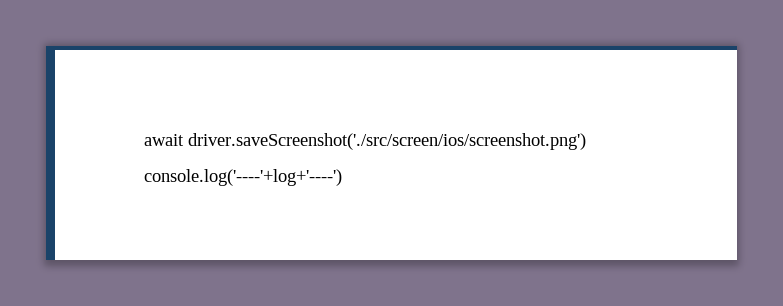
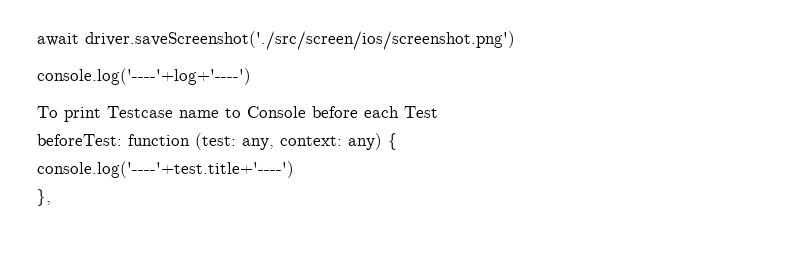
(342, 177) none -> [37,106,438,122] [37,133,397,150] [37,161,294,178] [37,189,51,206] // To print Testcase name to Console before each Test // beforeTest: function (test: any, context: any) { // console.log('----'+test.title+'----') // },

